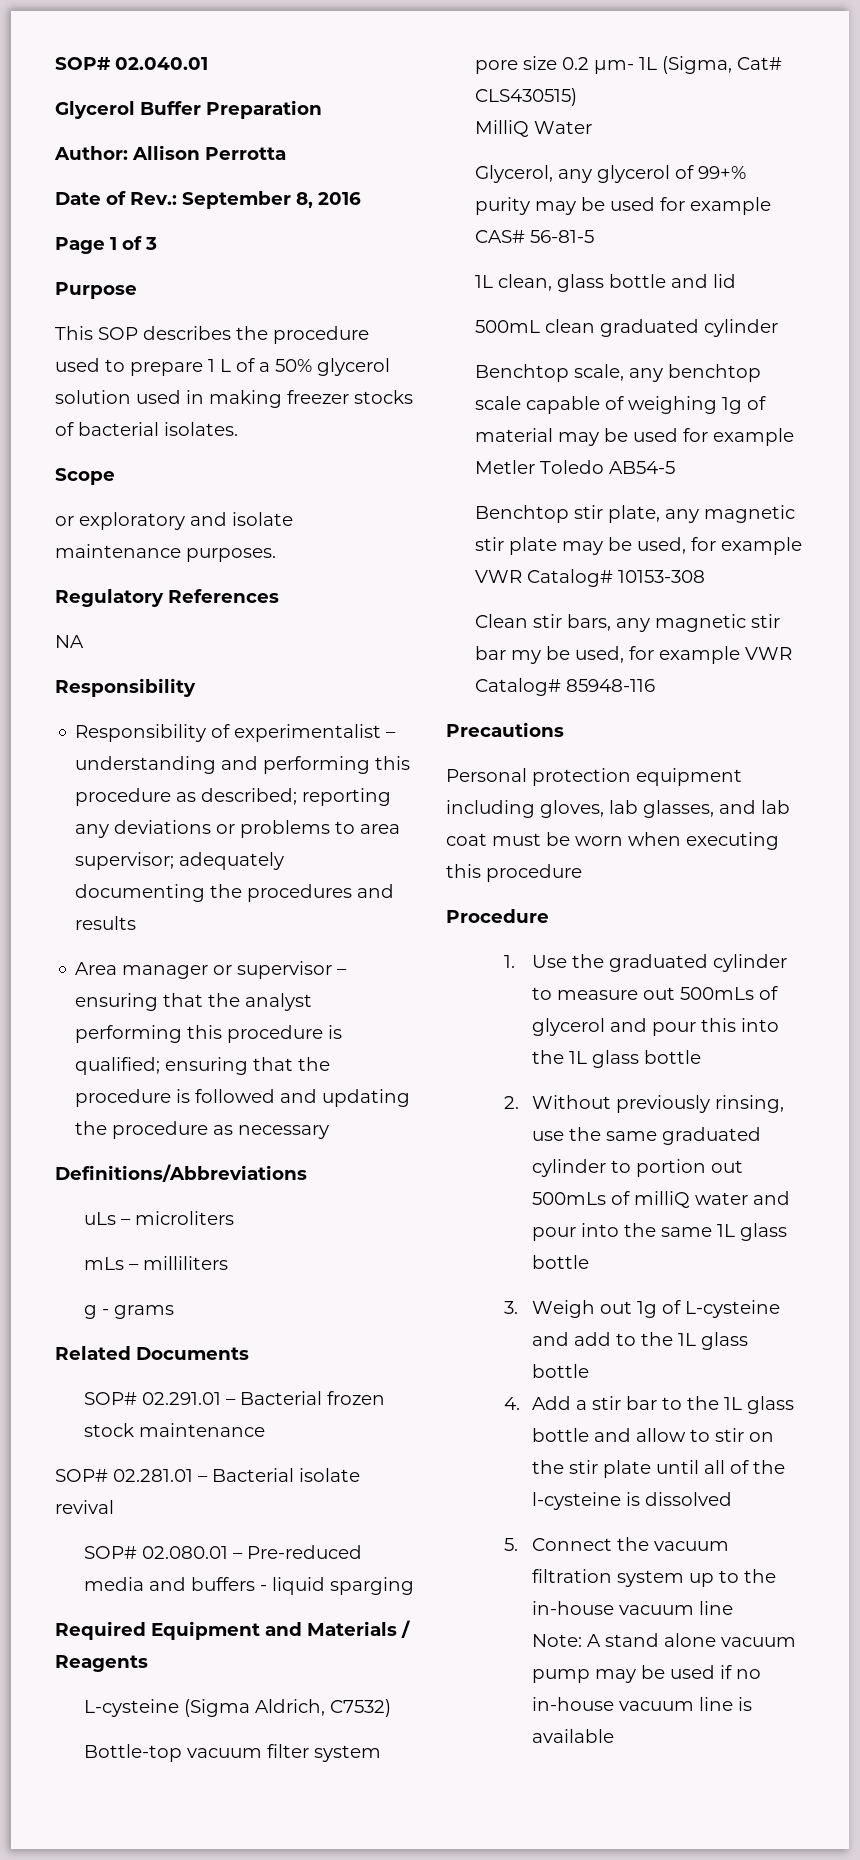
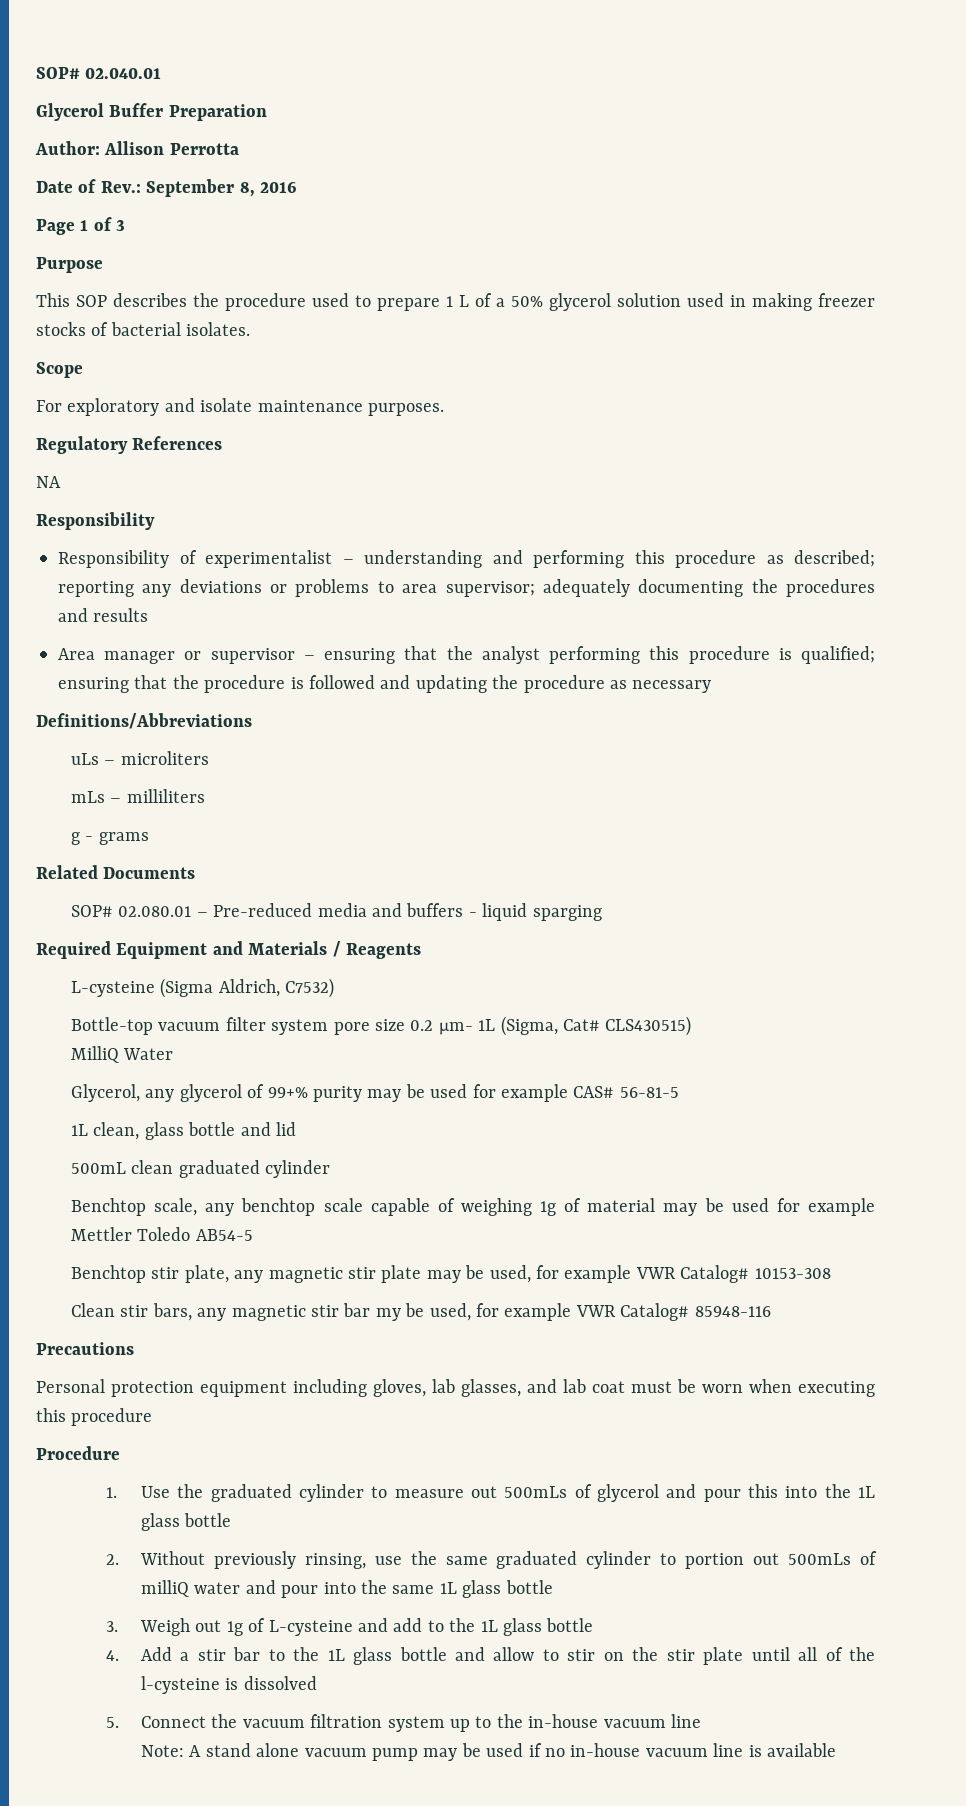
[55,516,74,526] or -> [36,400,62,412] For
[83,1391,385,1405] [83,1423,265,1437] [55,1468,360,1482] [55,1500,114,1514] // SOP# 02.291.01 – Bacterial frozen stock maintenance // SOP# 02.281.01 – Bacterial isolate revival -> (196, 873) none
[474,460,535,474] Metler -> [70,1227,132,1241] Mettler

